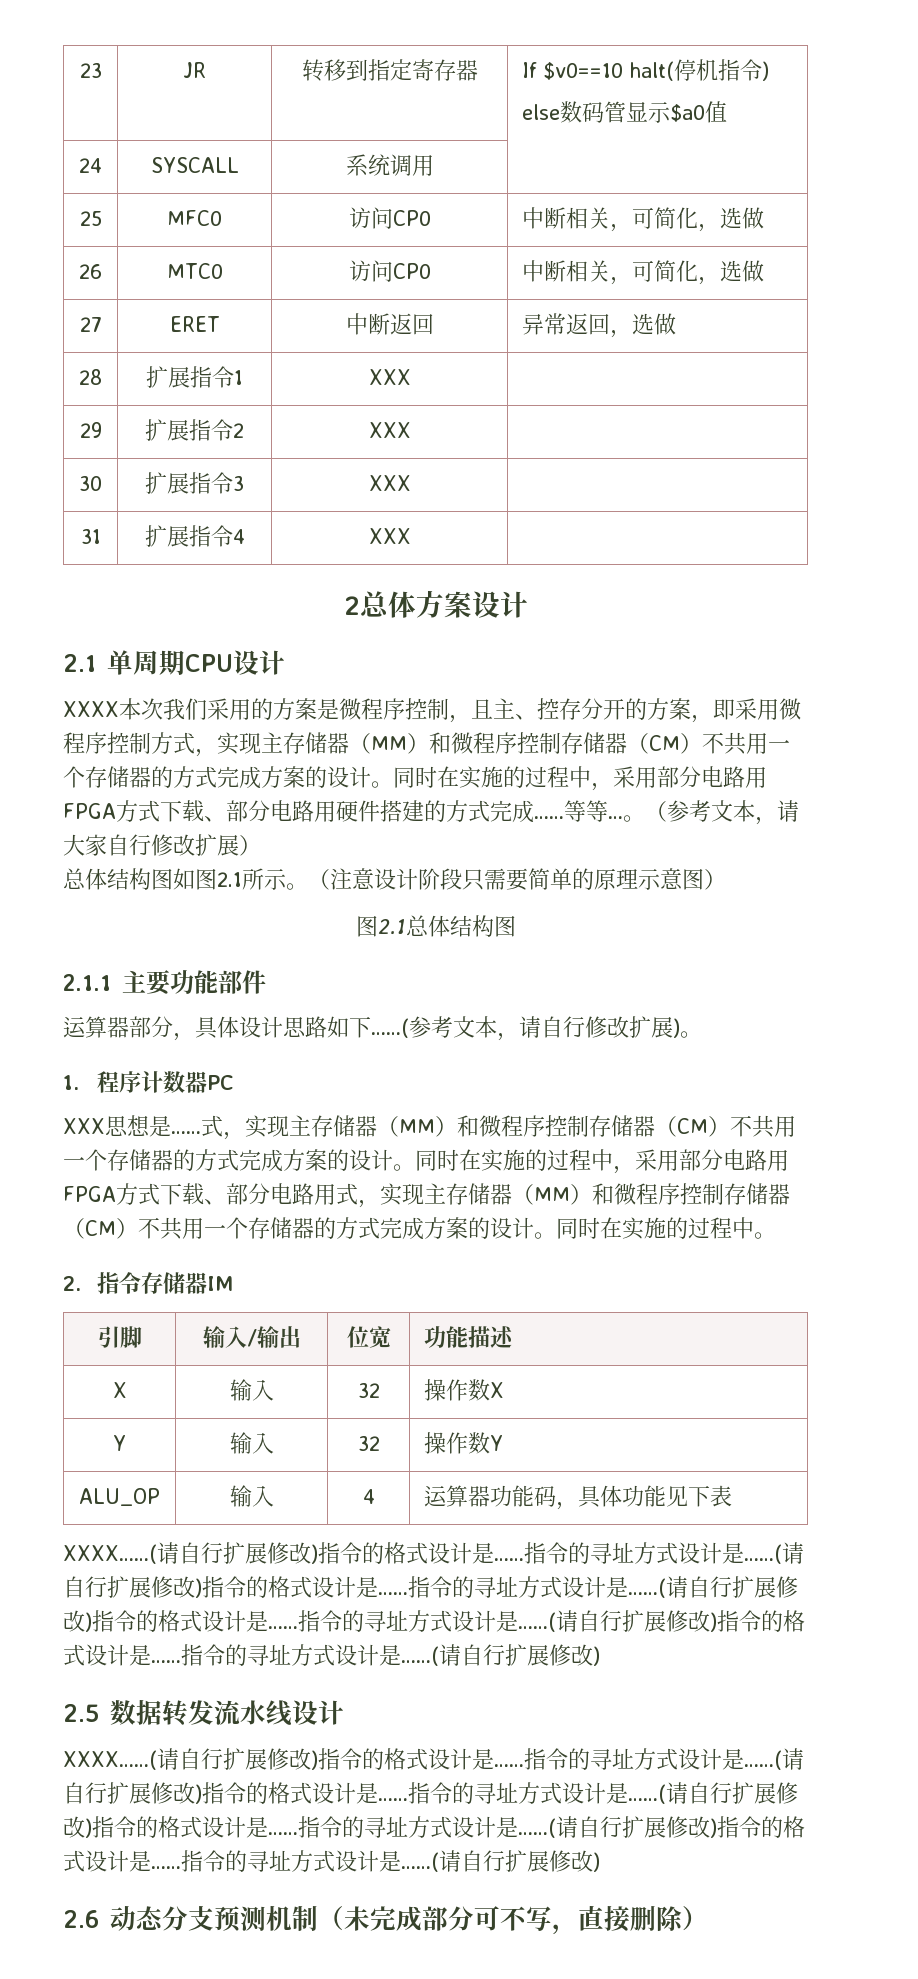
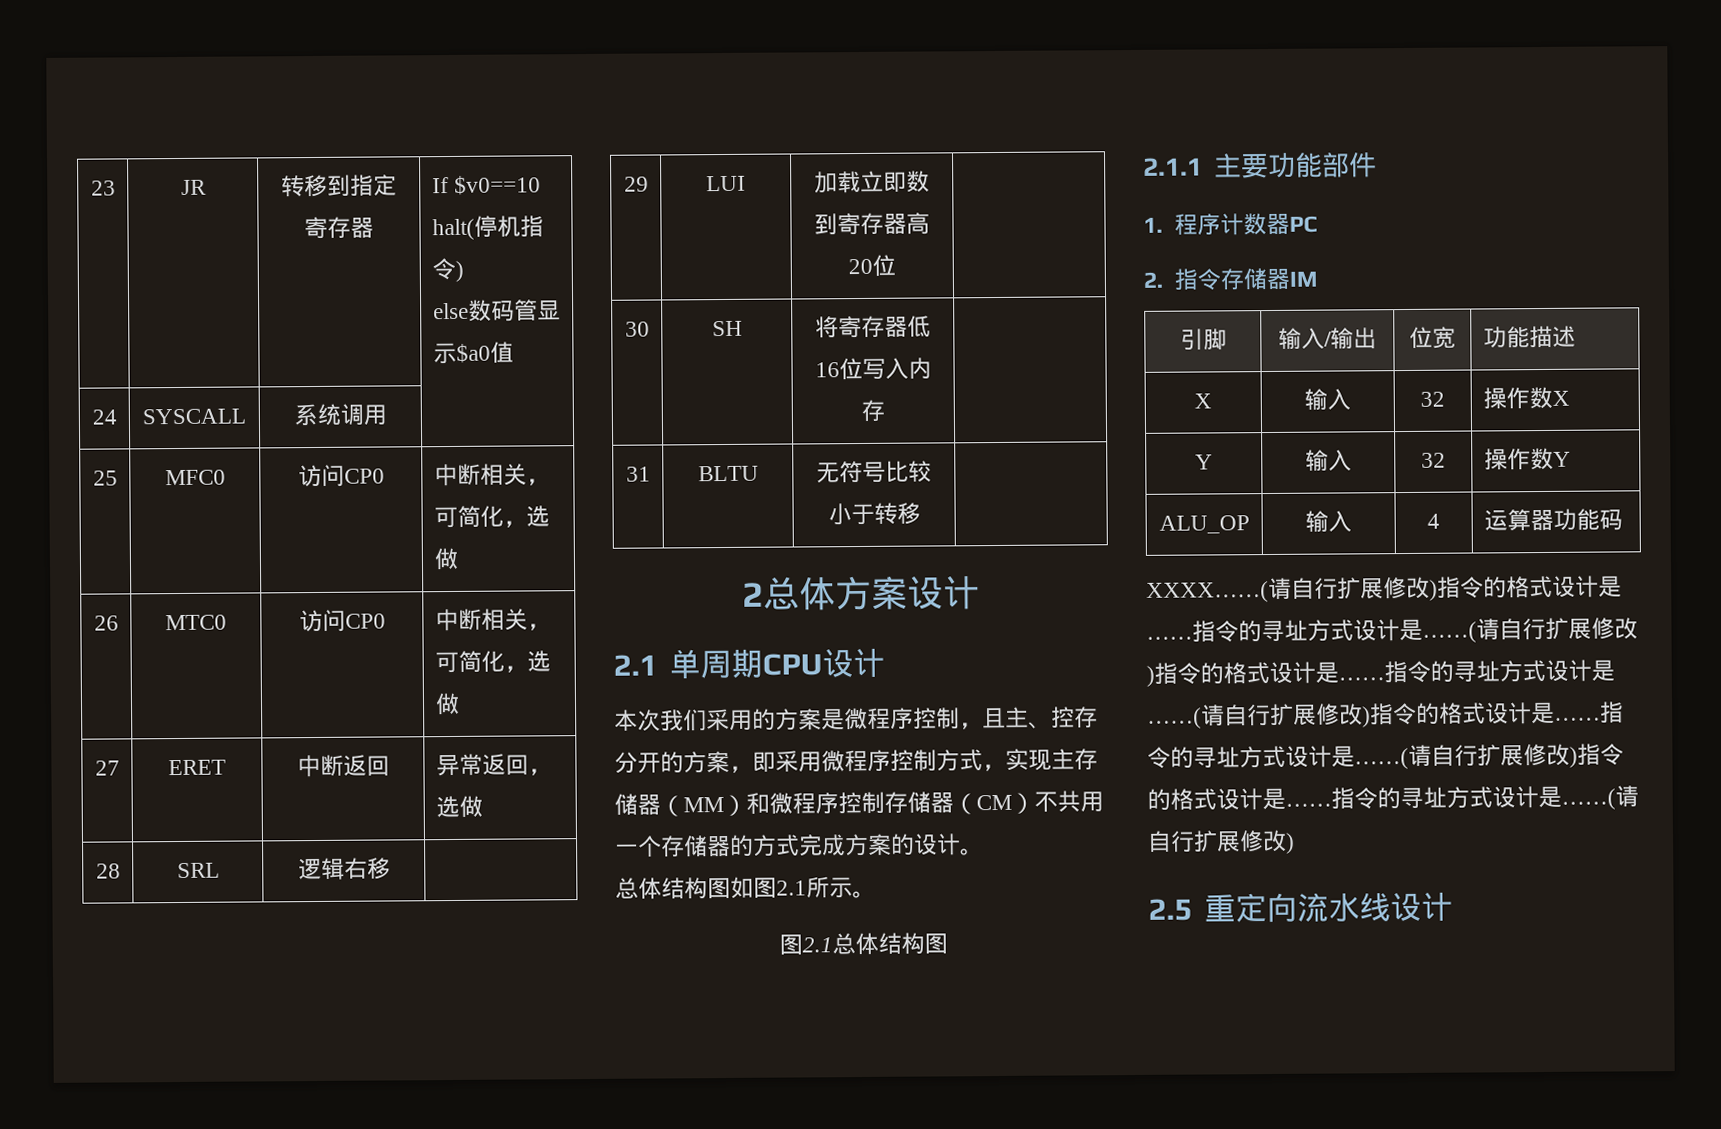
[146,366,243,388] [368,369,411,385] [79,422,102,438] [145,419,244,441] [368,422,411,438] [79,476,102,491] [145,472,244,494] [368,475,411,491] [80,529,101,544] [144,525,245,547] [368,528,411,544] 扩展指令1 | XXX | // 29 | 扩展指令2 | XXX | // 30 | 扩展指令3 | XXX | // 31 | 扩展指令4 | XXX -> [176,862,220,879] [297,857,391,880] [623,176,649,192] [706,175,746,192] [814,170,930,194] [814,212,930,236] [848,254,896,277] [624,321,650,337] [711,320,743,337] [815,315,931,339] [814,357,932,381] [861,399,885,422] [625,466,651,482] [697,465,759,482] [816,460,932,484] [827,502,921,526] SRL | 逻辑右移 | // 29 | LUI | 加载立即数到寄存器高20位 | // 30 | SH | 将寄存器低16位写入内存 | // 31 | BLTU | 无符号比较小于转移
[63,701,119,717] XXXX -> (885, 663) none
[393,766,767,791] [63,800,799,825] [63,834,261,856] 同时在实施的过程中，采用部分电路用FPGA方式下载、部分电路用硬件搭建的方式完成……等等…。（参考文本，请大家自行修改扩展） -> (984, 852) none
[308,868,726,891] （注意设计阶段只需要简单的原理示意图） -> (876, 894) none
[63,1016,702,1041] // 运算器部分，具体设计思路如下……(参考文本，请自行修改扩展)。 -> (1377, 165) none
[63,1115,796,1140] [63,1149,789,1174] [63,1183,790,1208] [63,1217,776,1240] // XXX思想是……式，实现主存储器（MM）和微程序控制存储器（CM）不共用一个存储器的方式完成方案的设计。同时在实施的过程中，采用部分电路用FPGA方式下载、部分电路用式，实现主存储器（MM）和微程序控制存储器（CM）不共用一个存储器的方式完成方案的设计。同时在实施的过程中。 -> (1318, 224) none
[556,1485,733,1510] ，具体功能见下表 -> (1623, 520) none
[110,1699,214,1726] 数据转发 -> [1203,892,1298,923] 重定向
[63,1748,804,1770] [63,1782,798,1804] [63,1816,805,1838] [63,1850,600,1872] [63,1905,708,1935] // XXXX……(请自行扩展修改)指令的格式设计是……指令的寻址方式设计是……(请自行扩展修改)指令的格式设计是……指令的寻址方式设计是……(请自行扩展修改)指令的格式设计是……指令的寻址方式设计是……(请自行扩展修改)指令的格式设计是……指令的寻址方式设计是……(请自行扩展修改) // 2.6动态分支预测机制（未完成部分可不写，直接删除） -> (1453, 906) none

